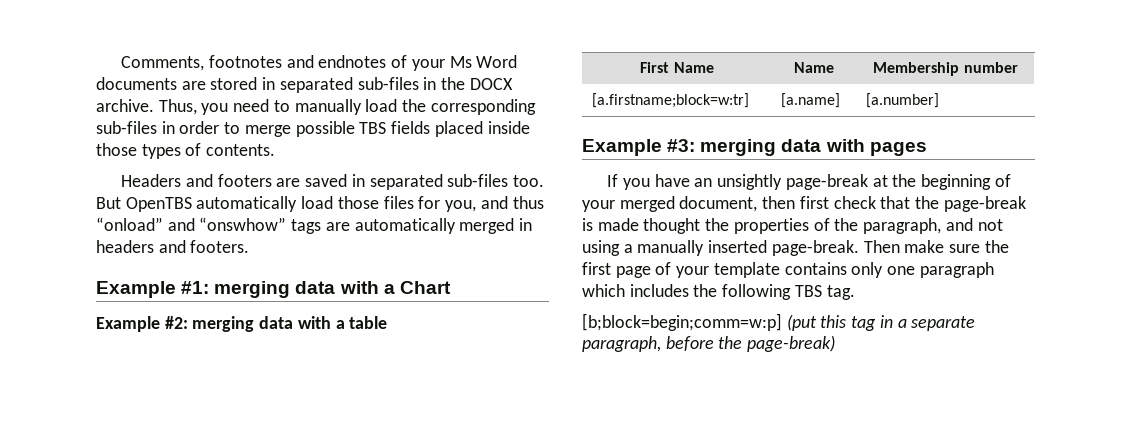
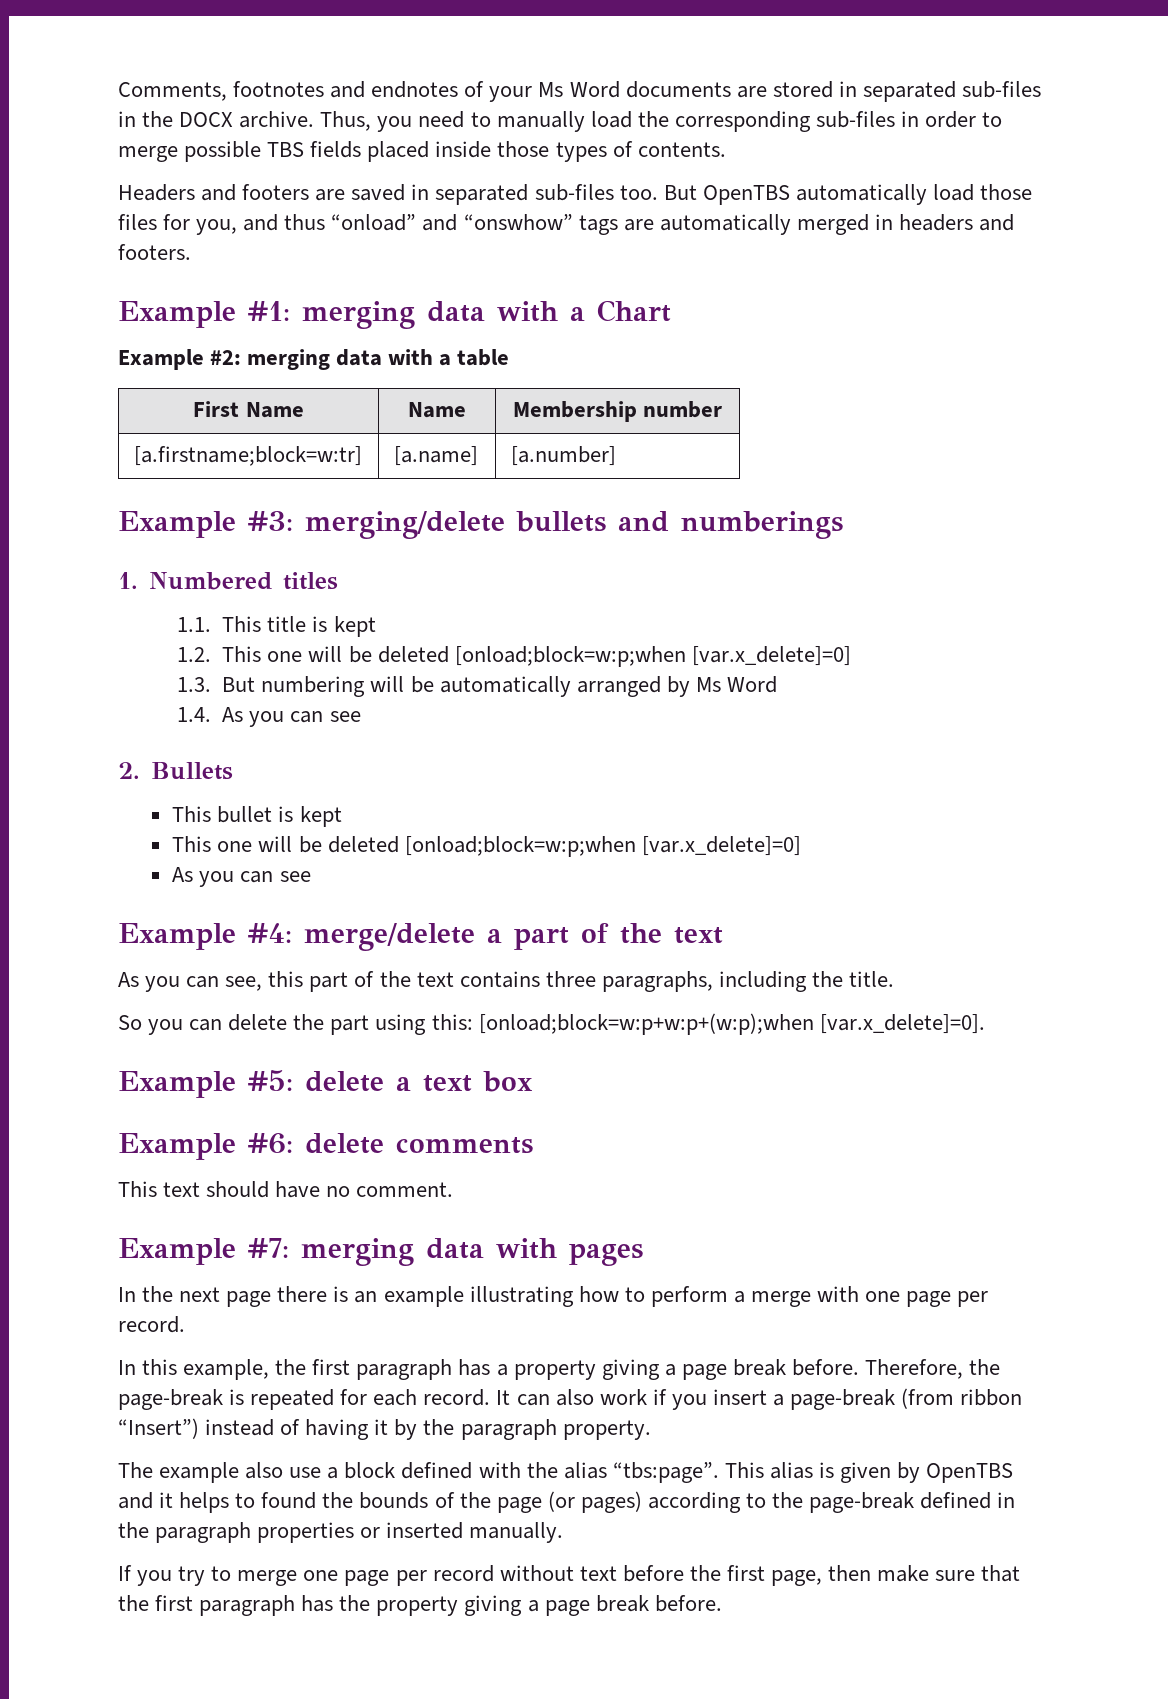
[700,139,927,156] [607,174,1011,190] [582,196,1026,212] [582,218,1003,234] [582,240,900,256] merging data with pages // If you have an unsightly page-break at the beginning of your merged document, then first check that the page-break is made thought the properties of the paragraph, and not using a manually inserted page-break. Then -> [305,511,843,539] [118,572,339,590] [177,616,376,637] [177,646,851,667] [177,676,777,697] [177,707,361,727] [118,762,234,780] [172,806,342,827] [172,836,801,857] [172,867,311,887] [118,923,723,951] [118,971,895,992] [118,1013,985,1035] [118,1070,533,1098] [118,1133,533,1160] [118,1181,454,1198] [118,1238,643,1266] [118,1286,989,1307] [118,1316,185,1333] [118,1359,1001,1380] [118,1388,1023,1410] [118,1418,651,1440] [118,1462,1014,1483] [118,1491,1016,1513] [118,1522,564,1543] [118,1565,872,1586] merging/delete bullets and numberings // 1. Numbered titles // 1.1. This title is kept // 1.2. This one will be deleted [onload;block=w:p;when [var.x_delete]=0] // 1.3. But numbering will be automatically arranged by Ms Word // 1.4. As you can see // 2. Bullets // This bullet is kept // This one will be deleted [onload;block=w:p;when [var.x_delete]=0] // As you can see // Example #4: merge/delete a part of the text // As you can see, this part of the text contains three paragraphs, including the title. // So you can delete the part using this: [onload;block=w:p+w:p+(w:p);when [var.x_delete]=0]. // Example #5: delete a text box // Example #6: delete comments // This text should have no comment. // Example #7: merging data with pages // In the next page there is an example illustrating how to perform a merge with one page per record. // In this example, the first paragraph has a property giving a page break before. Therefore, the page-break is repeated for each record. It can also work if you insert a page-break (from ribbon “Insert”) instead of having it by the paragraph property. // The example also use a block defined with the alias “tbs:page”. This alias is given by OpenTBS and it helps to found the bounds of the page (or pages) according to the page-break defined in the paragraph properties or inserted manually. // If you try to merge one page per record without text before the first page, then
[984,240,1009,253] [582,262,994,278] [582,284,855,300] [582,313,976,331] [582,335,836,352] the first page of your template contains only one paragraph which includes the following TBS tag. // [b;block=begin;comm=w:p] (put this tag in a separate paragraph, before the page-break) -> [981,1565,1021,1582] [118,1595,722,1616] that the first paragraph has the property giving a page break before.

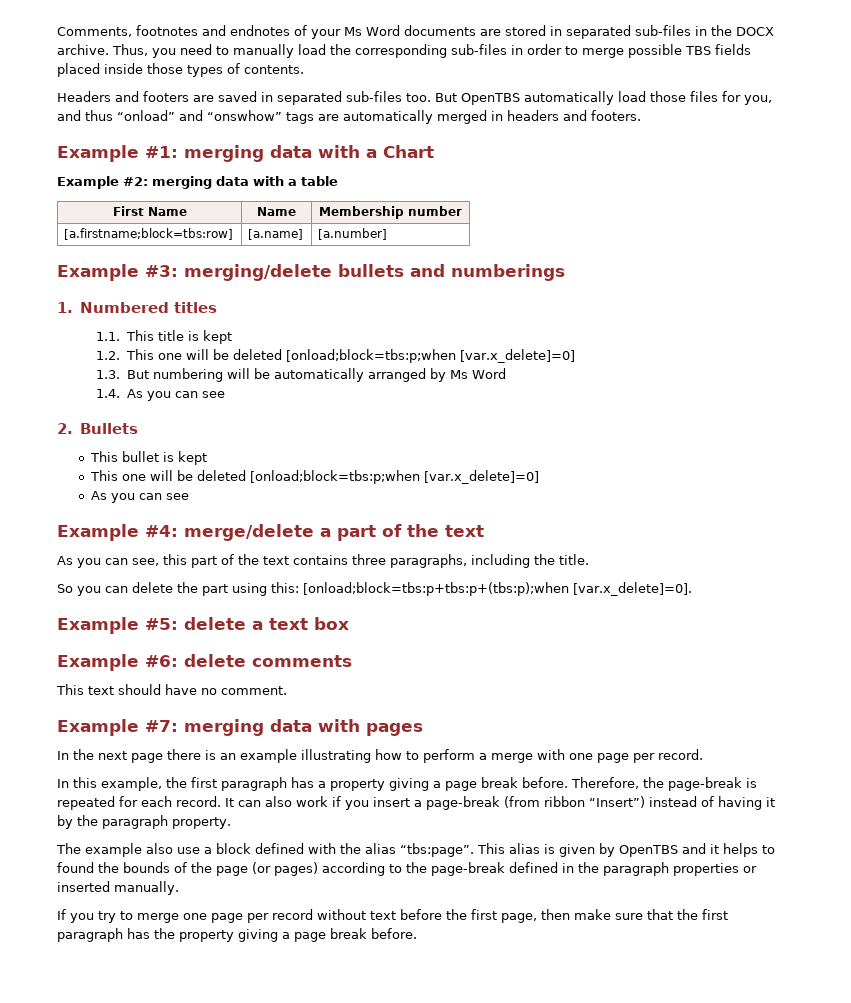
[133,446,362,466] [a.firstname;block=w:tr] -> [64,228,234,240] [a.firstname;block=tbs:row]
[454,646,686,667] [onload;block=w:p;when -> [285,349,456,363] [onload;block=tbs:p;when
[404,836,636,857] [onload;block=w:p;when -> [249,470,420,484] [onload;block=tbs:p;when
[478,1013,814,1035] [onload;block=w:p+w:p+(w:p);when -> [303,582,569,596] [onload;block=tbs:p+tbs:p+(tbs:p);when

